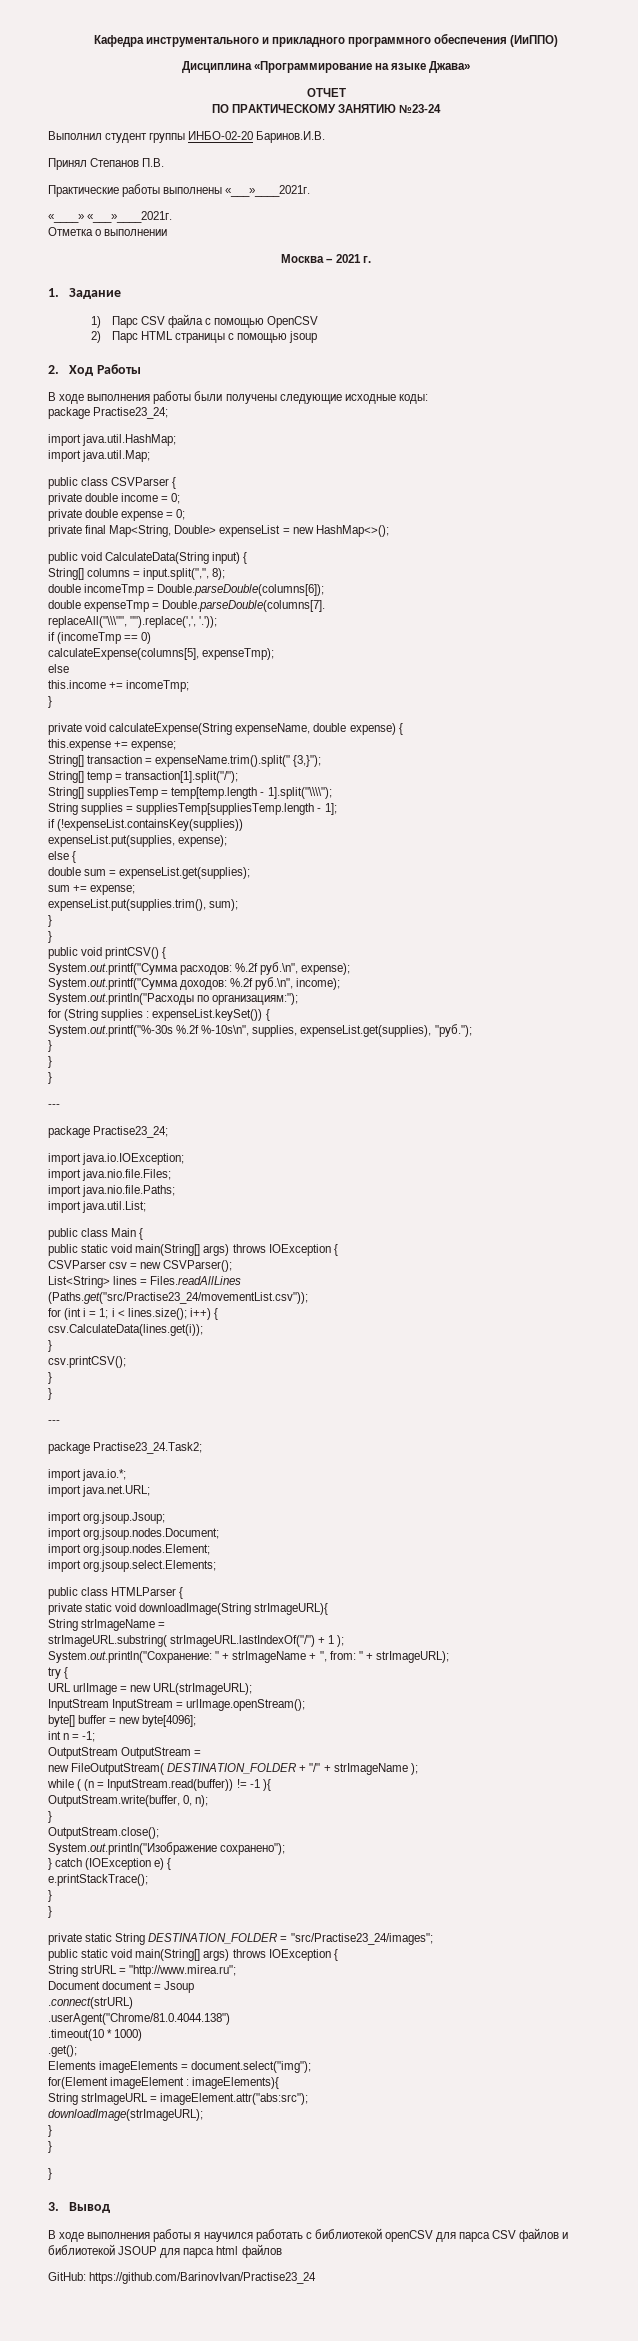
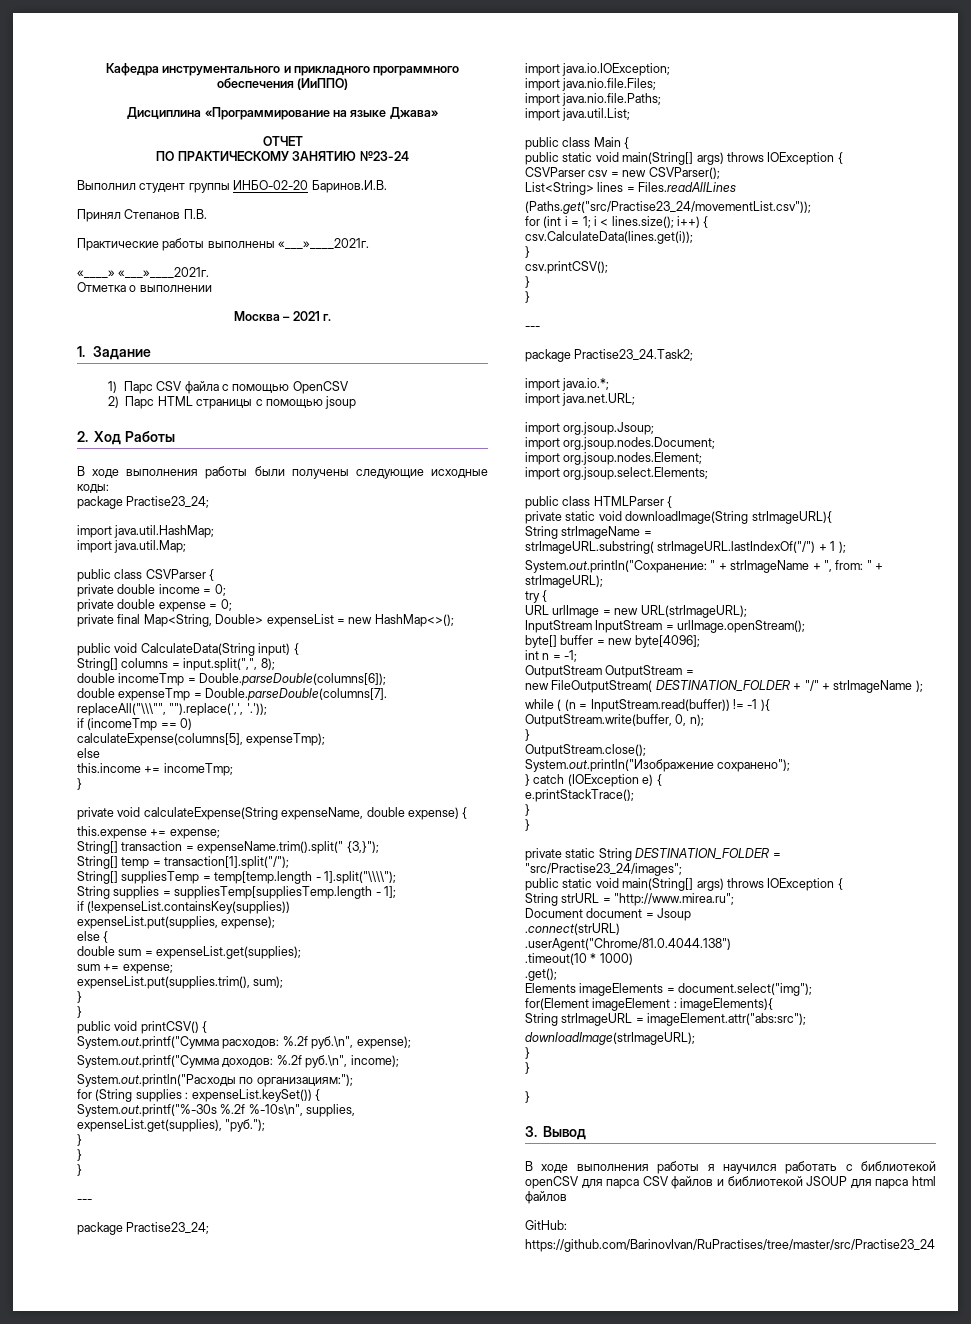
[89,2272,317,2284] https://github.com/BarinovIvan/Practise23_24 -> [525,1239,935,1252] // https://github.com/BarinovIvan/RuPractises/tree/master/src/Practise23_24

